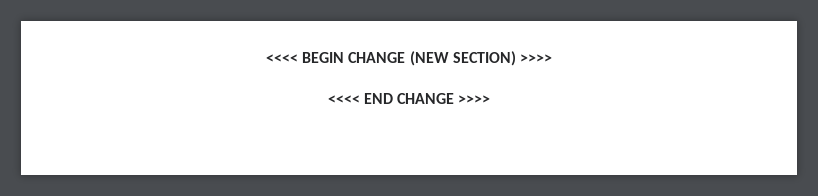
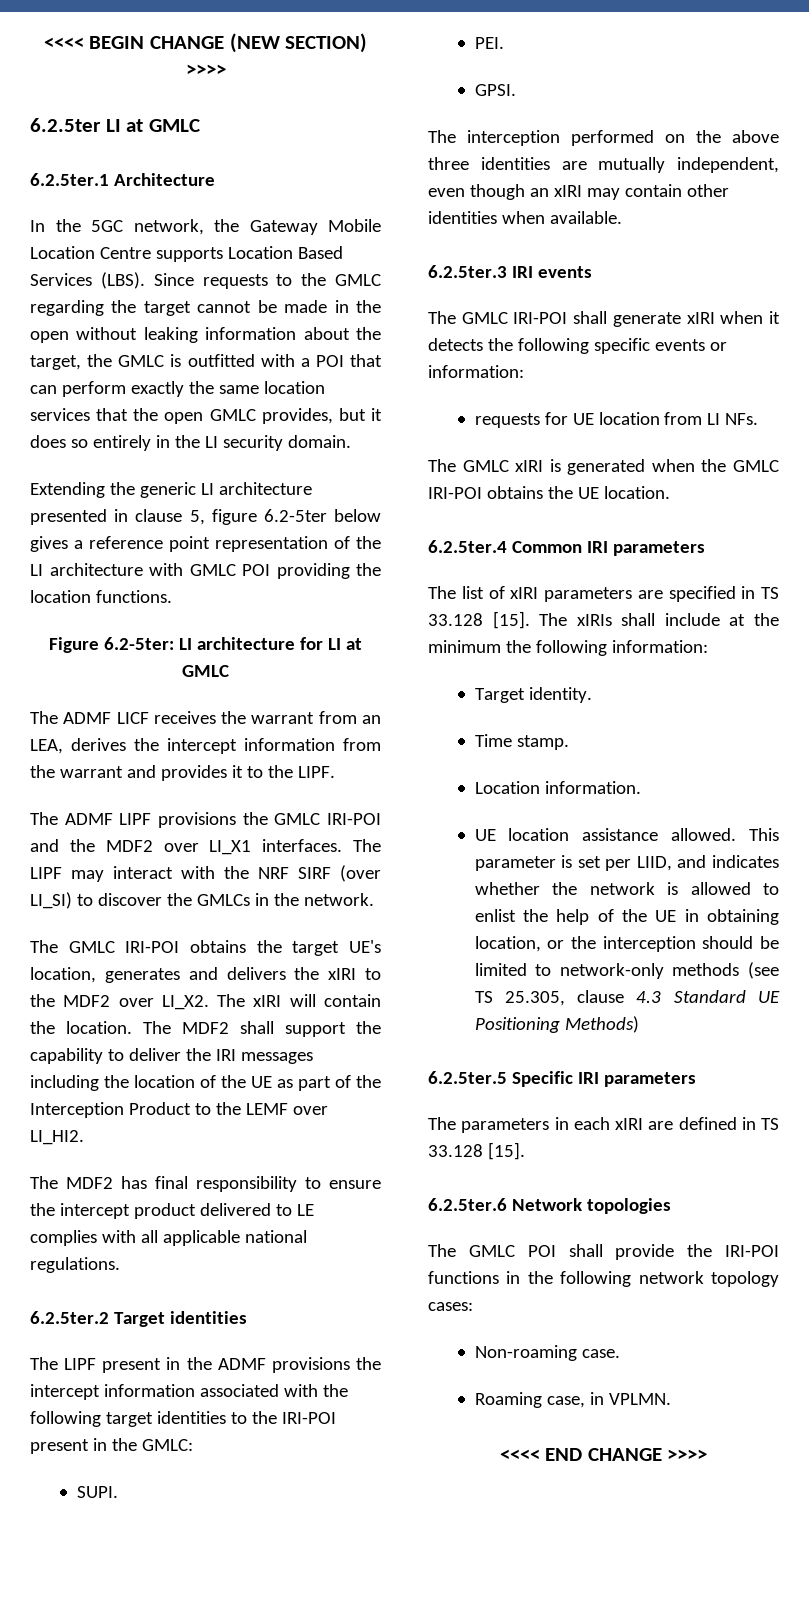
(552, 58) none -> [30,118,200,132] [30,173,215,186] [30,219,381,235] [30,246,343,262] [30,272,381,289] [30,300,382,316] [30,327,381,343] [30,354,382,370] [30,381,325,397] [30,408,383,424] [30,435,351,451] [30,482,312,498] [30,509,381,525] [30,536,381,552] [30,563,381,579] [30,590,172,603] [49,637,362,653] [182,665,229,677] [30,711,381,724] [30,738,381,754] [30,765,335,781] [30,812,382,828] [30,839,382,855] [30,865,381,882] [30,892,374,909] [30,940,382,956] [30,967,381,983] [30,994,381,1010] [30,1021,381,1037] [30,1048,313,1064] [30,1075,381,1091] [30,1102,328,1118] [30,1130,84,1145] [30,1176,381,1192] [30,1203,314,1219] [30,1230,307,1246] [30,1257,120,1273] [30,1311,247,1327] [30,1357,381,1373] [30,1384,348,1400] [30,1411,336,1427] [30,1438,193,1454] [76,1486,118,1498] [474,37,504,49] [474,84,516,96] [428,130,779,146] [428,157,779,173] [428,184,729,200] [428,211,622,224] [428,265,592,278] [428,311,780,327] [428,338,727,354] [428,365,524,378] [474,412,759,428] [428,459,779,475] [428,486,670,499] [428,540,705,556] [428,586,779,602] [428,611,779,629] [428,640,708,656] [474,687,592,703] [474,734,569,750] [474,781,641,794] [474,828,779,841] [474,855,779,871] [474,882,779,895] [474,909,779,925] [474,936,779,952] [474,962,779,979] [474,990,780,1006] [474,1016,639,1033] [428,1071,696,1087] [428,1117,779,1133] [428,1142,525,1160] [428,1198,671,1214] [428,1244,779,1260] [428,1271,779,1287] [428,1302,473,1311] [474,1345,620,1361] [474,1392,671,1408] // 6.2.5ter LI at GMLC // 6.2.5ter.1 Architecture // In the 5GC network, the Gateway Mobile Location Centre supports Location Based Services (LBS). Since requests to the GMLC regarding the target cannot be made in the open without leaking information about the target, the GMLC is outfitted with a POI that can perform exactly the same location services that the open GMLC provides, but it does so entirely in the LI security domain. // Extending the generic LI architecture presented in clause 5, figure 6.2-5ter below gives a reference point representation of the LI architecture with GMLC POI providing the location functions. // Figure 6.2-5ter: LI architecture for LI at GMLC // The ADMF LICF receives the warrant from an LEA, derives the intercept information from the warrant and provides it to the LIPF. // The ADMF LIPF provisions the GMLC IRI-POI and the MDF2 over LI_X1 interfaces. The LIPF may interact with the NRF SIRF (over LI_SI) to discover the GMLCs in the network. // The GMLC IRI-POI obtains the target UE's location, generates and delivers the xIRI to the MDF2 over LI_X2. The xIRI will contain the location. The MDF2 shall support the capability to deliver the IRI messages including the location of the UE as part of the Interception Product to the LEMF over LI_HI2. // The MDF2 has final responsibility to ensure the intercept product delivered to LE complies with all applicable national regulations. // 6.2.5ter.2 Target identities // The LIPF present in the ADMF provisions the intercept information associated with the following target identities to the IRI-POI present in the GMLC: // SUPI. // PEI. // GPSI. // The interception performed on the above three identities are mutually independent, even though an xIRI may contain other identities when available. // 6.2.5ter.3 IRI events // The GMLC IRI-POI shall generate xIRI when it detects the following specific events or information: // requests for UE location from LI NFs. // The GMLC xIRI is generated when the GMLC IRI-POI obtains the UE location. // 6.2.5ter.4 Common IRI parameters // The list of xIRI parameters are specified in TS 33.128 [15]. The xIRIs shall include at the minimum the following information: // Target identity. // Time stamp. // Location information. // UE location assistance allowed. This parameter is set per LIID, and indicates whether the network is allowed to enlist the help of the UE in obtaining location, or the interception should be limited to network-only methods (see TS 25.305, clause 4.3 Standard UE Positioning Methods) // 6.2.5ter.5 Specific IRI parameters // The parameters in each xIRI are defined in TS 33.128 [15]. // 6.2.5ter.6 Network topologies // The GMLC POI shall provide the IRI-POI functions in the following network topology cases: // Non-roaming case. // Roaming case, in VPLMN.

